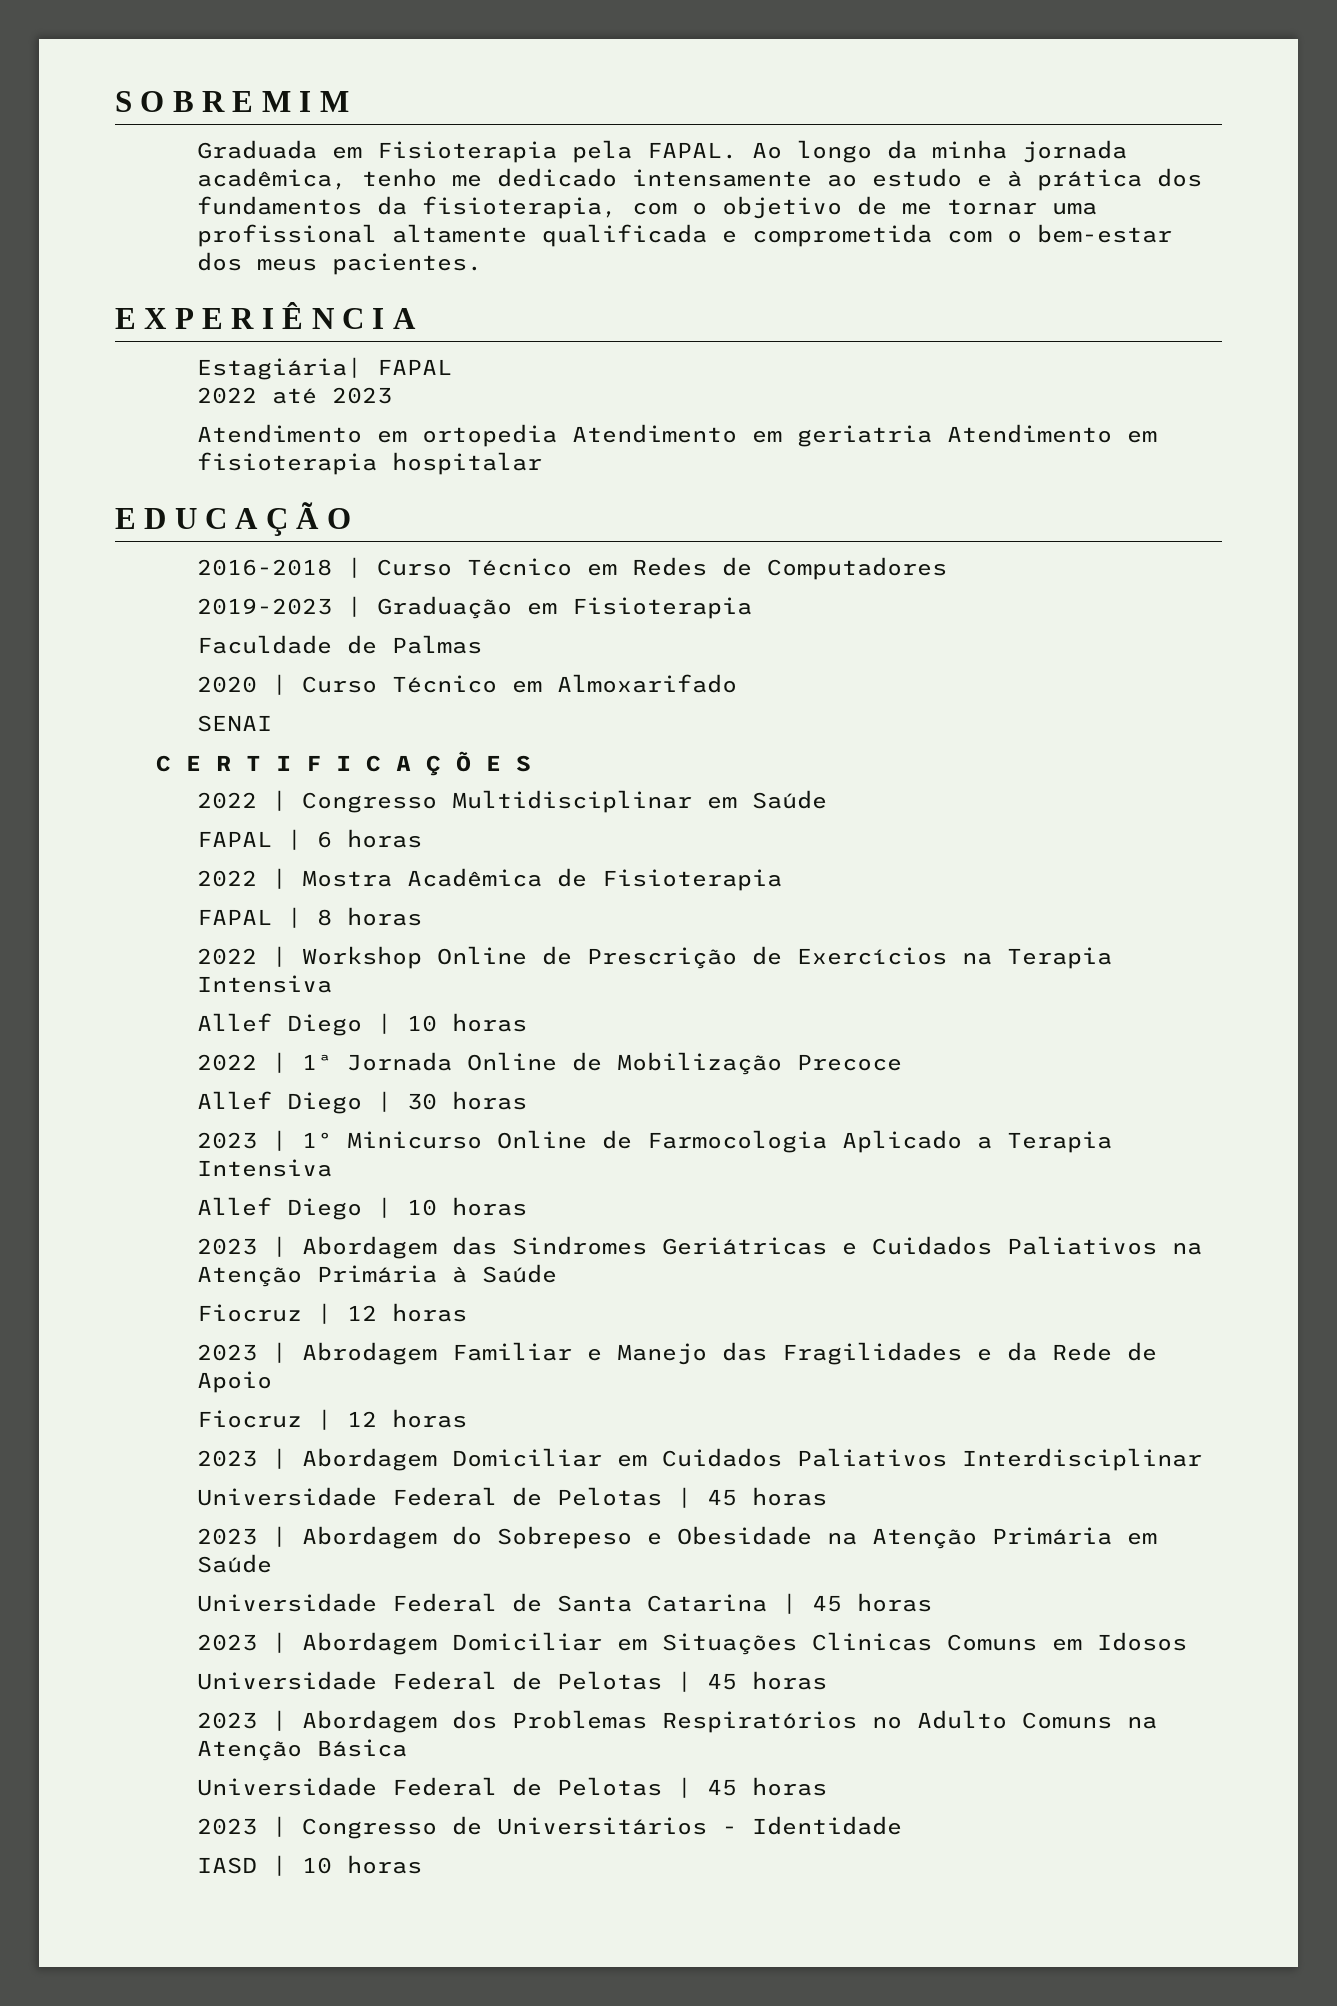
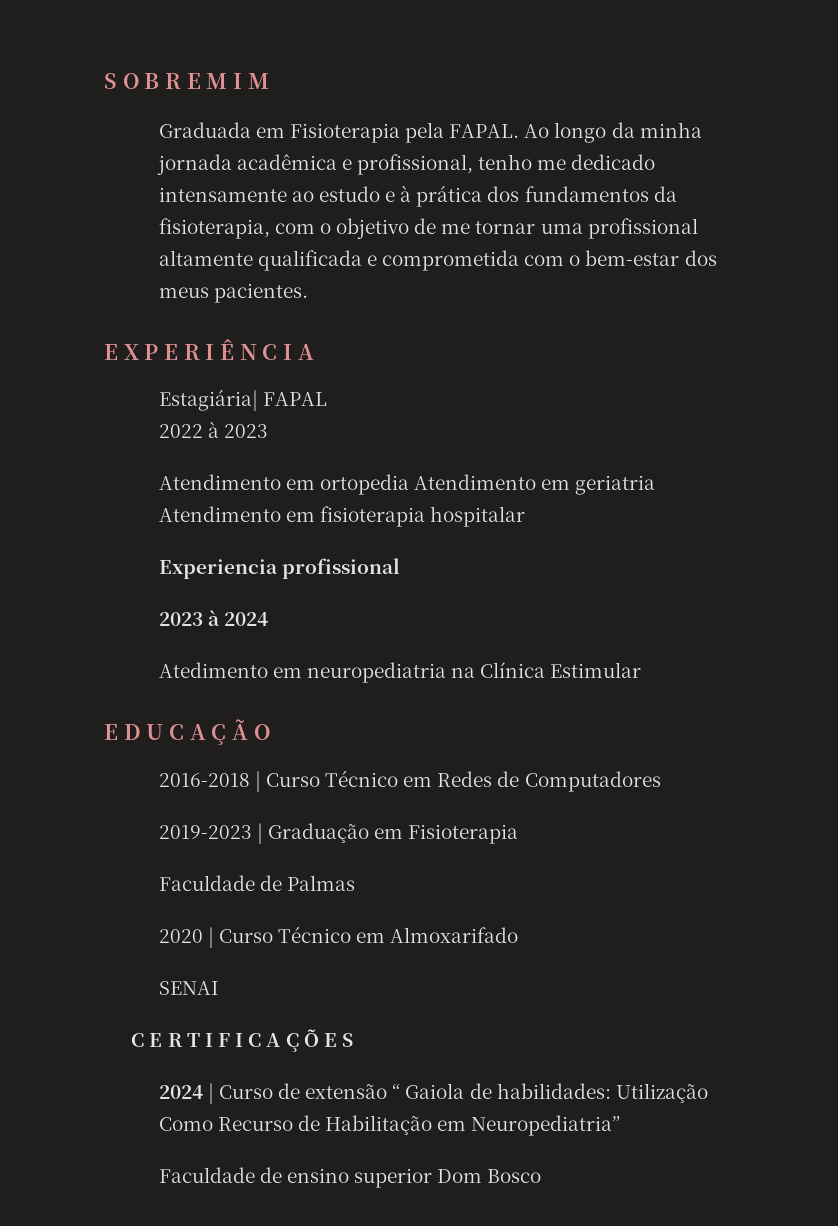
[197,168,348,190] acadêmica, -> [236,154,474,175] acadêmica e profissional,
[272,388,318,404] até -> [207,421,219,438] à
(543, 463) none -> [158,558,400,579] [158,610,268,626] [158,662,642,683] // Experiencia profissional // 2023 à 2024 // Atedimento em neuropediatria na Clínica Estimular
[197,790,828,813] [197,829,423,850] [197,868,783,891] [197,907,423,928] [197,946,1113,969] [197,975,333,993] [197,1013,528,1036] [197,1052,903,1075] [197,1091,528,1114] [197,1130,1113,1153] [197,1159,333,1177] [197,1197,528,1220] [197,1236,1203,1259] [197,1264,558,1287] [197,1303,468,1324] [197,1342,1158,1365] [197,1371,273,1393] [197,1409,468,1430] [197,1448,1203,1471] [197,1487,828,1508] [197,1526,1158,1549] [197,1554,273,1573] [197,1593,933,1614] [197,1632,1188,1655] [197,1671,828,1692] [197,1710,1158,1733] [197,1739,408,1761] [197,1777,828,1798] [197,1816,903,1839] [197,1855,423,1876] 2022 | Congresso Multidisciplinar em Saúde // FAPAL | 6 horas // 2022 | Mostra Acadêmica de Fisioterapia // FAPAL | 8 horas // 2022 | Workshop Online de Prescrição de Exercícios na Terapia Intensiva // Allef Diego | 10 horas // 2022 | 1ª Jornada Online de Mobilização Precoce // Allef Diego | 30 horas // 2023 | 1º Minicurso Online de Farmocologia Aplicado a Terapia Intensiva // Allef Diego | 10 horas // 2023 | Abordagem das Sindromes Geriátricas e Cuidados Paliativos na Atenção Primária à Saúde // Fiocruz | 12 horas // 2023 | Abrodagem Familiar e Manejo das Fragilidades e da Rede de Apoio // Fiocruz | 12 horas // 2023 | Abordagem Domiciliar em Cuidados Paliativos Interdisciplinar // Universidade Federal de Pelotas | 45 horas // 2023 | Abordagem do Sobrepeso e Obesidade na Atenção Primária em Saúde // Universidade Federal de Santa Catarina | 45 horas // 2023 | Abordagem Domiciliar em Situações Clinicas Comuns em Idosos // Universidade Federal de Pelotas | 45 horas // 2023 | Abordagem dos Problemas Respiratórios no Adulto Comuns na Atenção Básica // Universidade Federal de Pelotas | 45 horas // 2023 | Congresso de Universitários - Identidade // IASD | 10 horas -> [158,1083,708,1104] [158,1115,621,1136] [158,1167,542,1188] 2024 | Curso de extensão “ Gaiola de habilidades: Utilização Como Recurso de Habilitação em Neuropediatria” // Faculdade de ensino superior Dom Bosco

